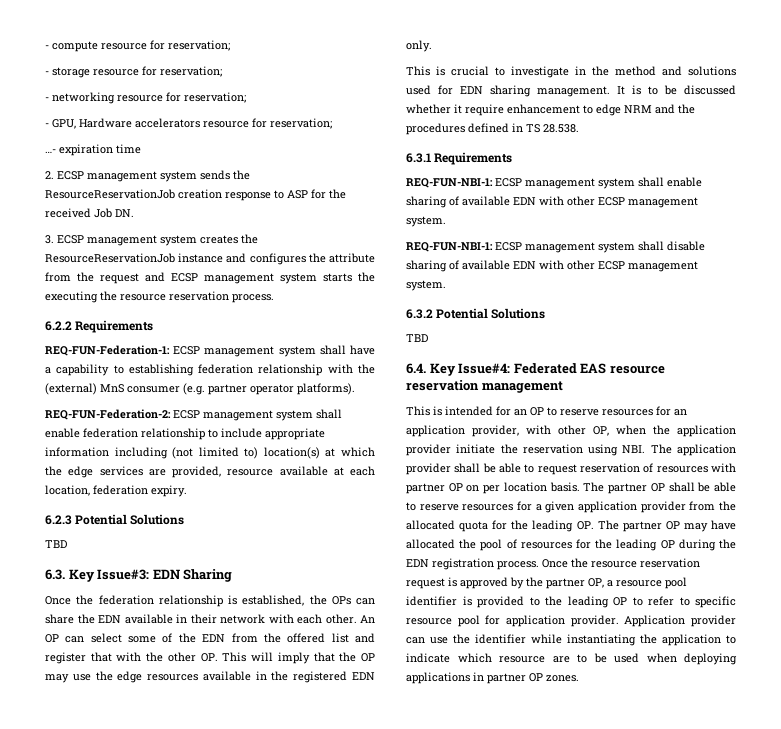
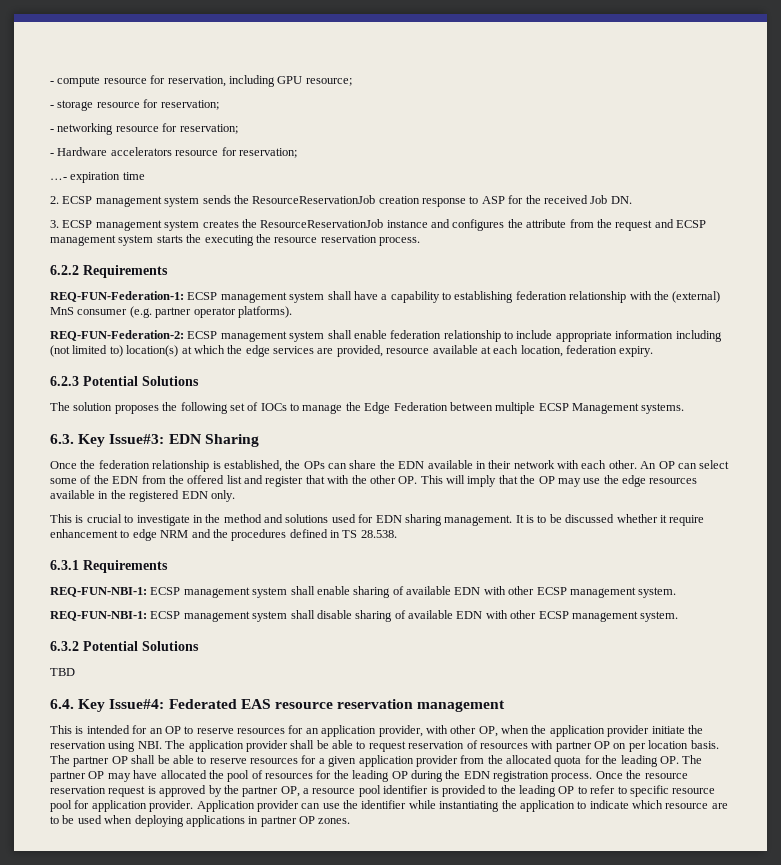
[168,40,230,51] reservation; -> [167,75,352,87] reservation, including GPU resource;
[52,119,76,129] GPU, -> (54, 154) none
[45,540,67,548] TBD -> [50,402,685,414] The solution proposes the following set of IOCs to manage the Edge Federation between multiple ECSP Management systems.

